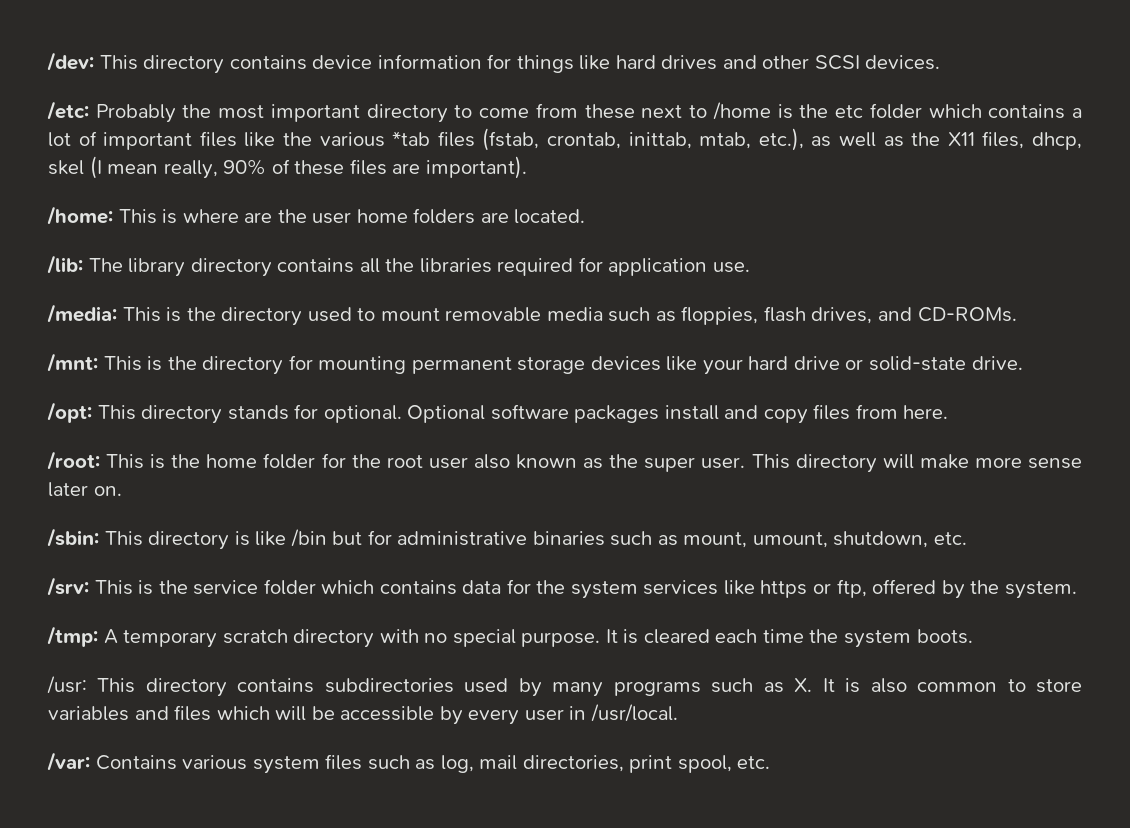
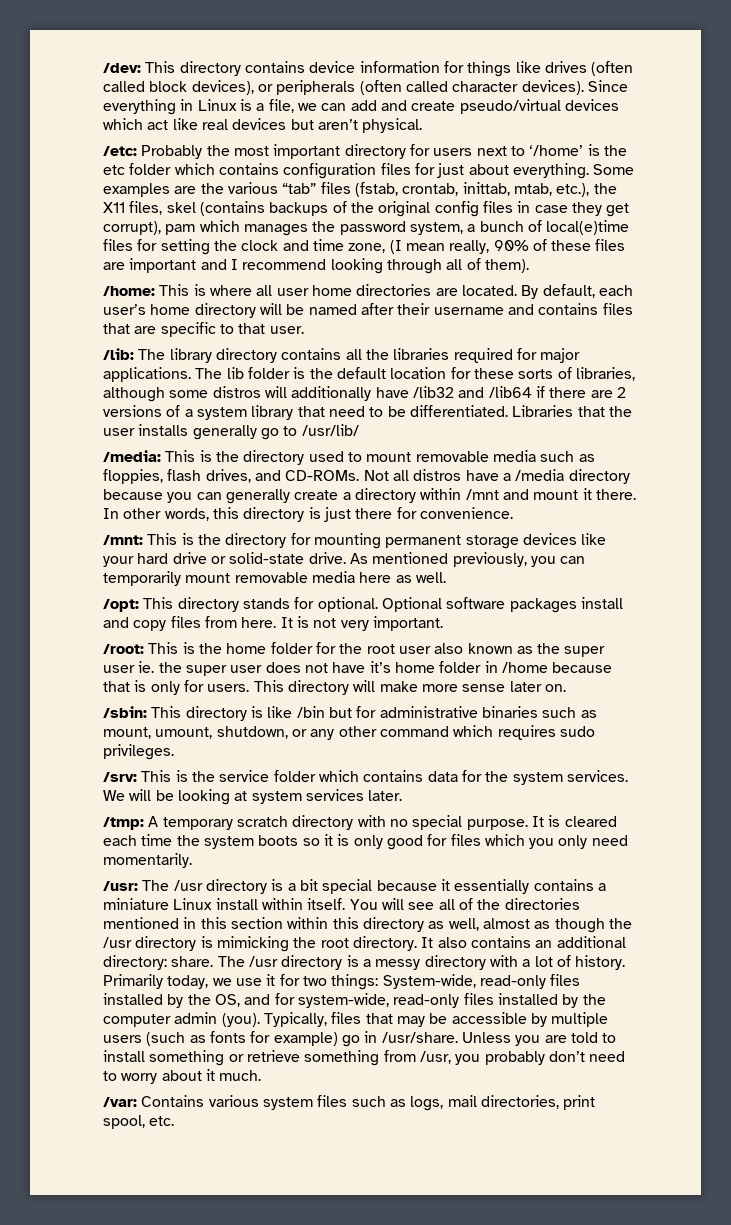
[615,55,941,70] hard drives and other SCSI devices. -> [544,61,634,76] [103,80,628,95] [103,99,619,115] [103,118,423,133] drives (often called block devices), or peripherals (often called character devices). Since everything in Linux is a file, we can add and create pseudo/virtual devices which act like real devices but aren’t physical.
[454,103,635,119] to come from these -> [409,144,473,156] for users
[712,102,771,120] /home -> [529,145,584,156] ‘/home’
[1071,108,1082,118] [48,131,276,150] a lot of important files like -> [283,163,635,179] [103,183,197,197] configuration files for just about everything. Some examples are
[392,131,431,146] *tab -> [282,183,317,194] “tab”
[811,131,1083,150] [48,160,84,175] as well as the X11 files, dhcp, skel -> [593,183,617,194] [103,201,630,217] [103,220,630,236] [103,239,386,255] the X11 files, skel (contains backups of the original config files in case they get corrupt), pam which manages the password system, a bunch of local(e)time files for setting the clock and time zone,
[425,156,527,179] important). -> [129,258,529,274] important and I recommend looking through all of them).
[244,209,307,223] are the -> [256,285,273,296] all
[413,208,476,224] folders -> [356,284,432,296] directories
(586, 216) none -> [521,284,633,299] [103,303,633,318] [103,322,304,337] By default, each user’s home directory will be named after their username and contains files that are specific to that user.
[608,258,750,276] application use. -> [540,348,581,363] [103,367,635,382] [103,386,626,402] [103,405,632,420] [103,424,359,440] major applications. The lib folder is the default location for these sorts of libraries, although some distros will additionally have /lib32 and /lib64 if there are 2 versions of a system library that need to be differentiated. Libraries that the user installs generally go to /usr/lib/
(1017, 314) none -> [363,469,630,484] [103,488,636,504] [103,507,513,522] Not all distros have a /media directory because you can generally create a directory within /mnt and mount it there. In other words, this directory is just there for convenience.
(1023, 363) none -> [349,552,586,567] [103,571,446,586] As mentioned previously, you can temporarily mount removable media here as well.
(949, 412) none -> [280,616,443,631] It is not very important.
[701,457,746,469] user. -> [103,661,613,676] [103,680,250,695] user ie. the super user does not have it’s home folder in /home because that is only for users.
[934,532,968,545] etc. -> [291,725,595,740] [103,744,174,760] or any other command which requires sudo privileges.
[643,579,1077,599] services like https or ftp, offered by the system. -> [566,770,628,782] [103,789,403,805] services. We will be looking at system services later.
[916,629,973,644] [47,676,1083,697] [48,704,678,725] boots. // /usr: This directory contains subdirectories used by many programs such as X. It is also common to store variables and files which will be accessible by every user in /usr/local. -> [258,834,628,850] [103,853,192,868] [103,879,606,894] [103,898,580,910] [103,917,632,933] [103,936,626,952] [103,955,626,970] [103,974,581,990] [103,993,606,1008] [103,1012,609,1027] [103,1031,617,1047] [103,1050,626,1066] [103,1069,262,1084] boots so it is only good for files which you only need momentarily. // /usr: The /usr directory is a bit special because it essentially contains a miniature Linux install within itself. You will see all of the directories mentioned in this section within this directory as well, almost as though the /usr directory is mimicking the root directory. It also contains an additional directory: share. The /usr directory is a messy directory with a lot of history. Primarily today, we use it for two things: System-wide, read-only files installed by the OS, and for system-wide, read-only files installed by the computer admin (you). Typically, files that may be accessible by multiple users (such as fonts for example) go in /usr/share. Unless you are told to install something or retrieve something from /usr, you probably don’t need to worry about it much.
[440,755,474,773] log, -> [410,1096,444,1111] logs,

